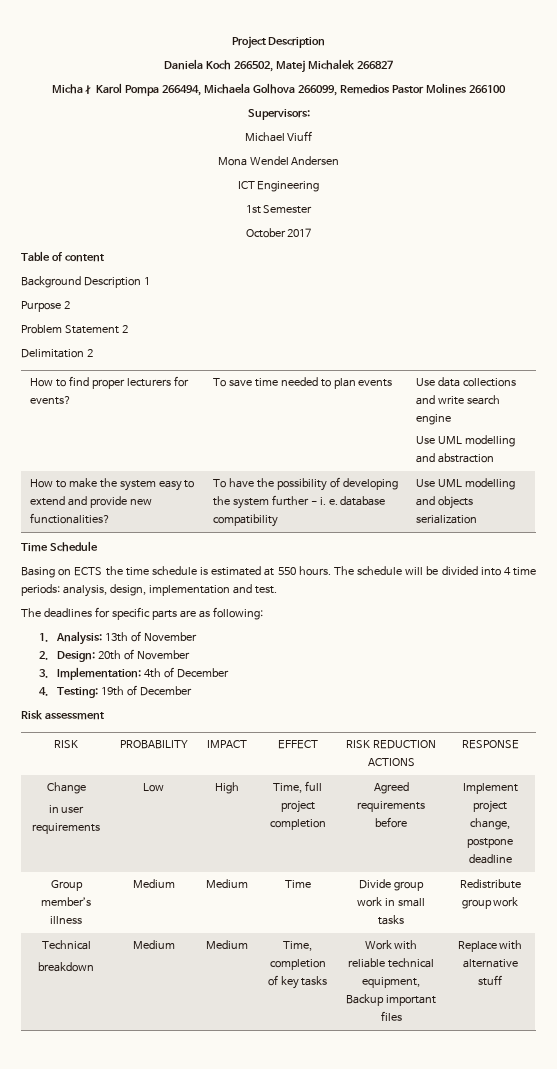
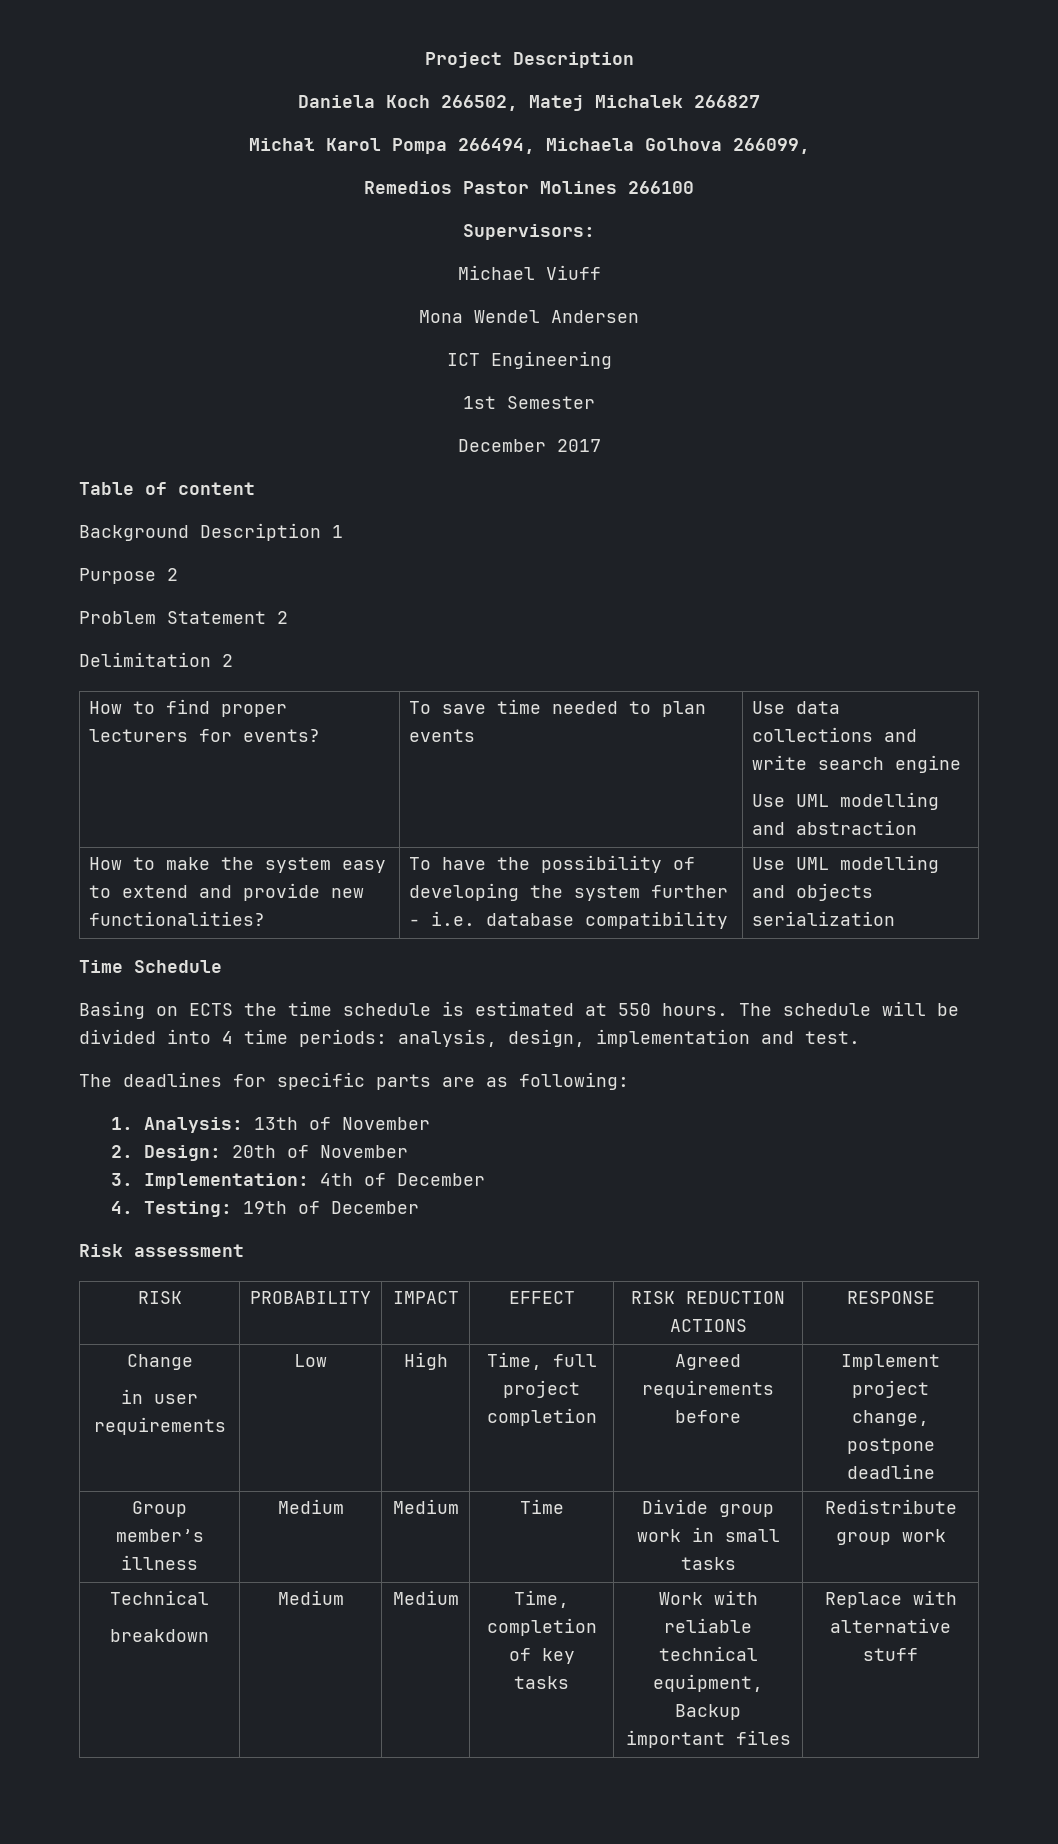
(337, 90) none -> (810, 146) //
[245,228,286,238] October -> [457,439,546,452] December
[319,497,338,505] i. e. -> [431,911,476,926] i.e.

